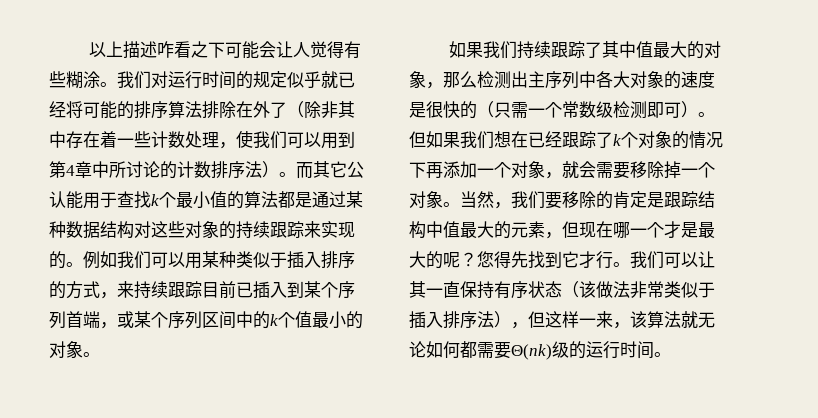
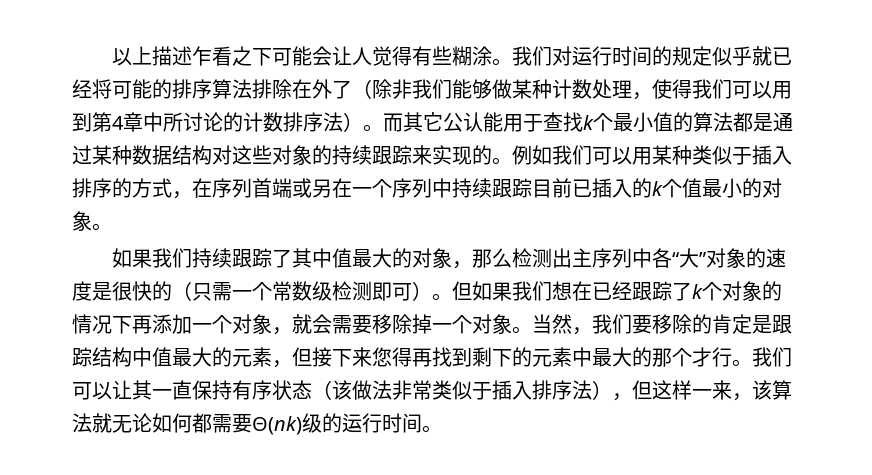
[156,41,174,58] 咋 -> [191,46,212,66] 乍
[338,101,355,118] [49,131,151,148] 其中存在着一些 -> [412,79,552,99] 我们能够做某种
(253, 139) none -> [672,79,692,99] 得
[117,281,134,298] 来 -> [192,178,452,198] 在序列首端或另在一个序列中
[287,281,355,299] [49,311,253,329] 到某个序列首端，或某个序列区间中 -> (632, 188) none
[613,71,630,88] 大 -> [671,248,706,268] “大”
[579,221,715,239] [409,251,579,269] 现在哪一个才是最大的呢？您得先找到它 -> [312,347,692,367] 接下来您得再找到剩下的元素中最大的那个

